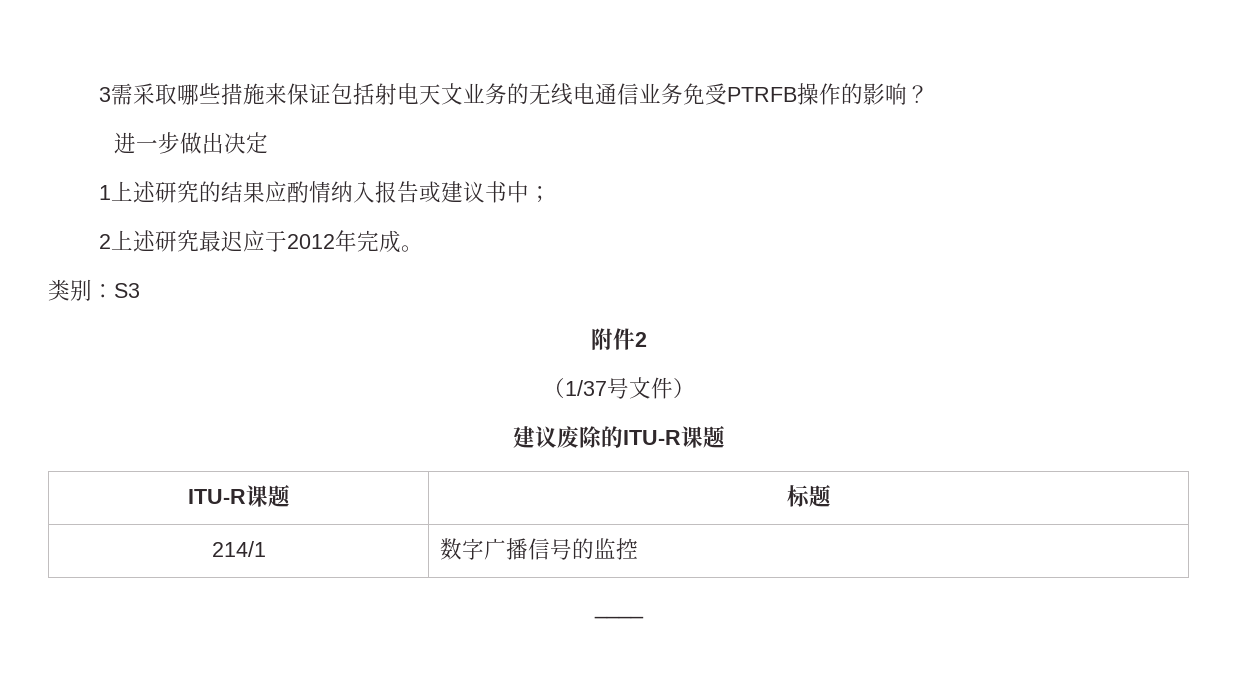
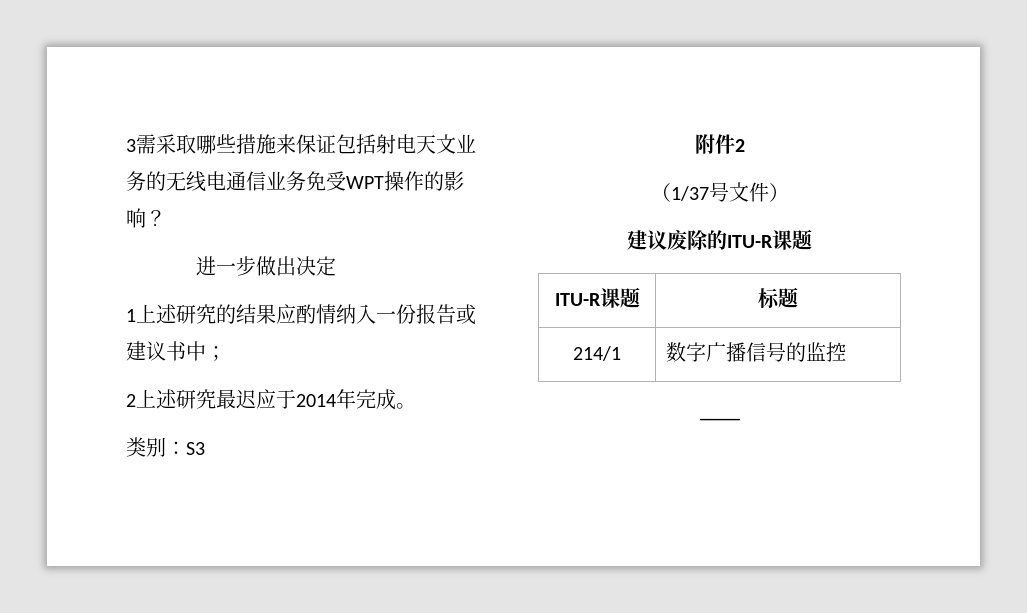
[727,87,798,102] PTRFB -> [346,176,384,189] WPT
(376, 192) none -> [376,304,416,324] 一份
[287,234,336,249] 2012 -> [296,394,336,407] 2014

